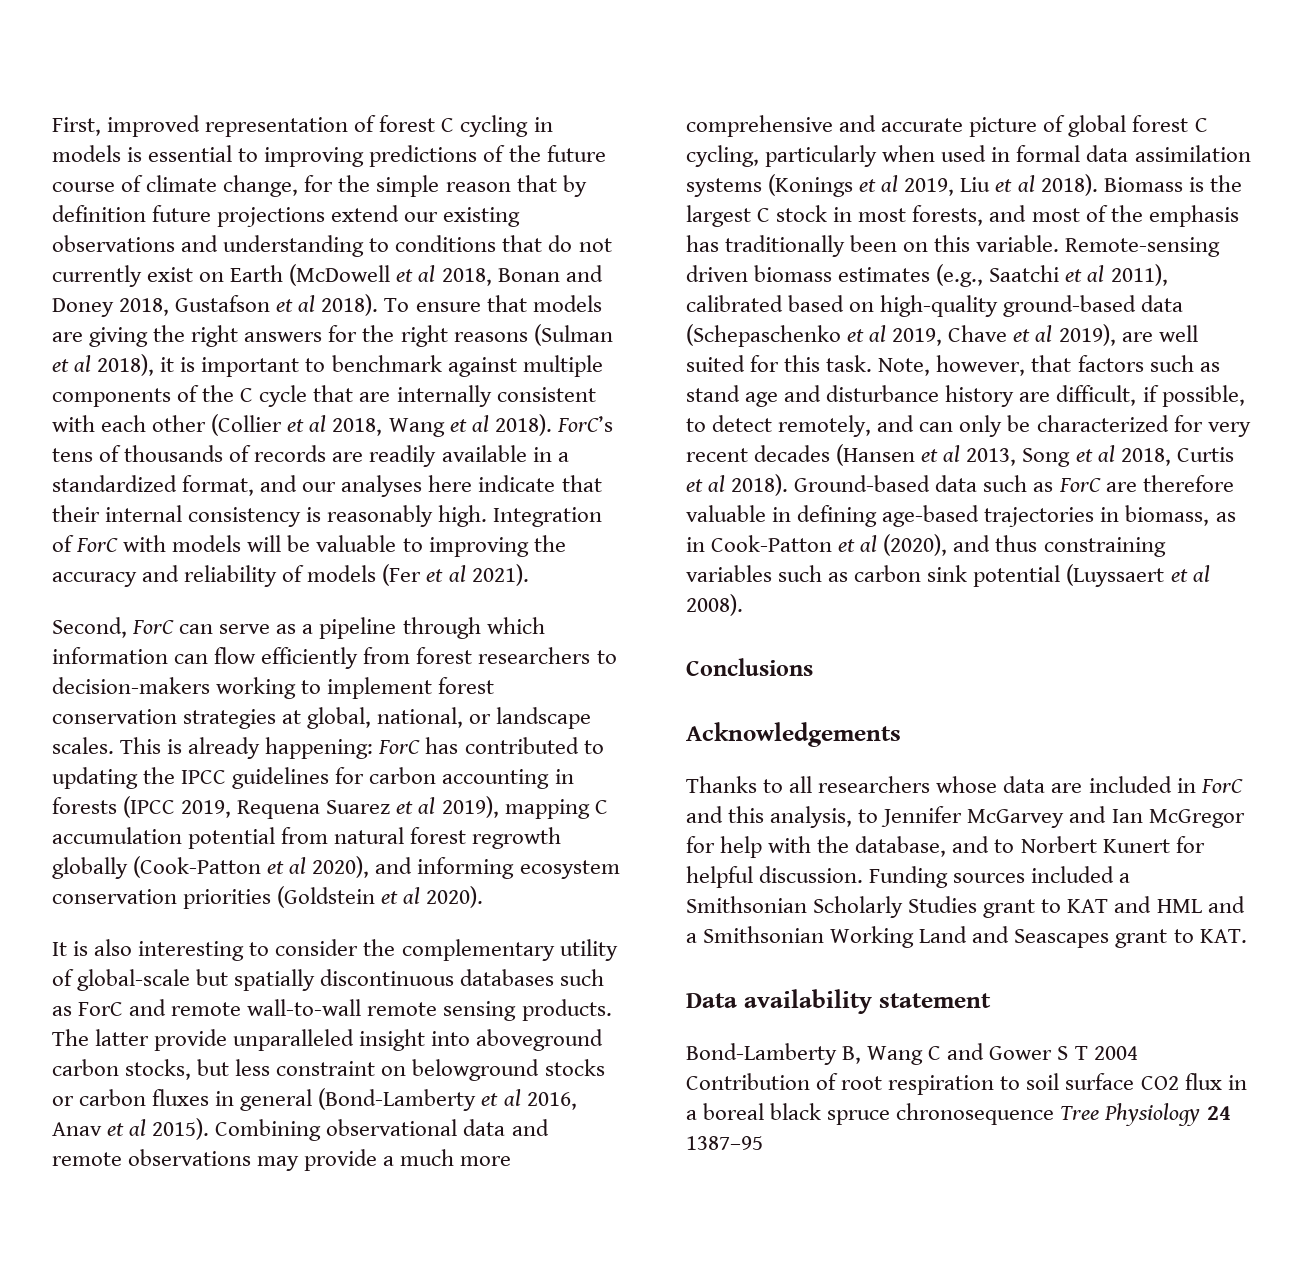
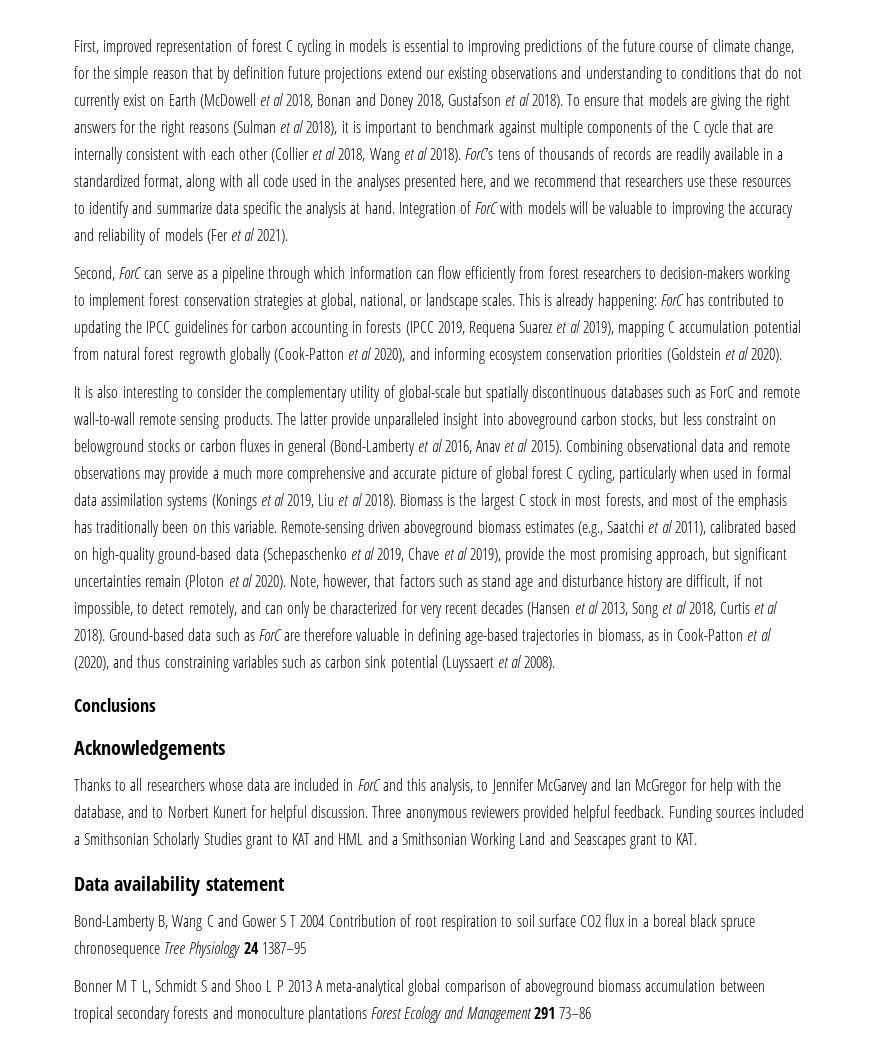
[260,475,602,497] [52,505,488,527] and our analyses here indicate that their internal consistency is reasonably high. -> [186,174,791,191] [74,201,395,218] along with all code used in the analyses presented here, and we recommend that researchers use these resources to identify and summarize data specific the analysis at hand.
(748, 273) none -> [404,520,474,537] aboveground
[1121,325,1198,342] [686,355,873,372] are well suited for this task. -> [505,547,788,564] [74,574,286,590] provide the most promising approach, but significant uncertainties remain (Ploton et al 2020).
[1161,385,1245,407] possible, -> [744,576,763,587] [74,601,133,618] not impossible,
(864, 874) none -> [372,805,665,822] Three anonymous reviewers provided helpful feedback.
(763, 1143) none -> [74,979,765,996] [74,1006,592,1023] // Bonner M T L, Schmidt S and Shoo L P 2013 A meta-analytical global comparison of aboveground biomass accumulation between tropical secondary forests and monoculture plantations Forest Ecology and Management 291 73–86

